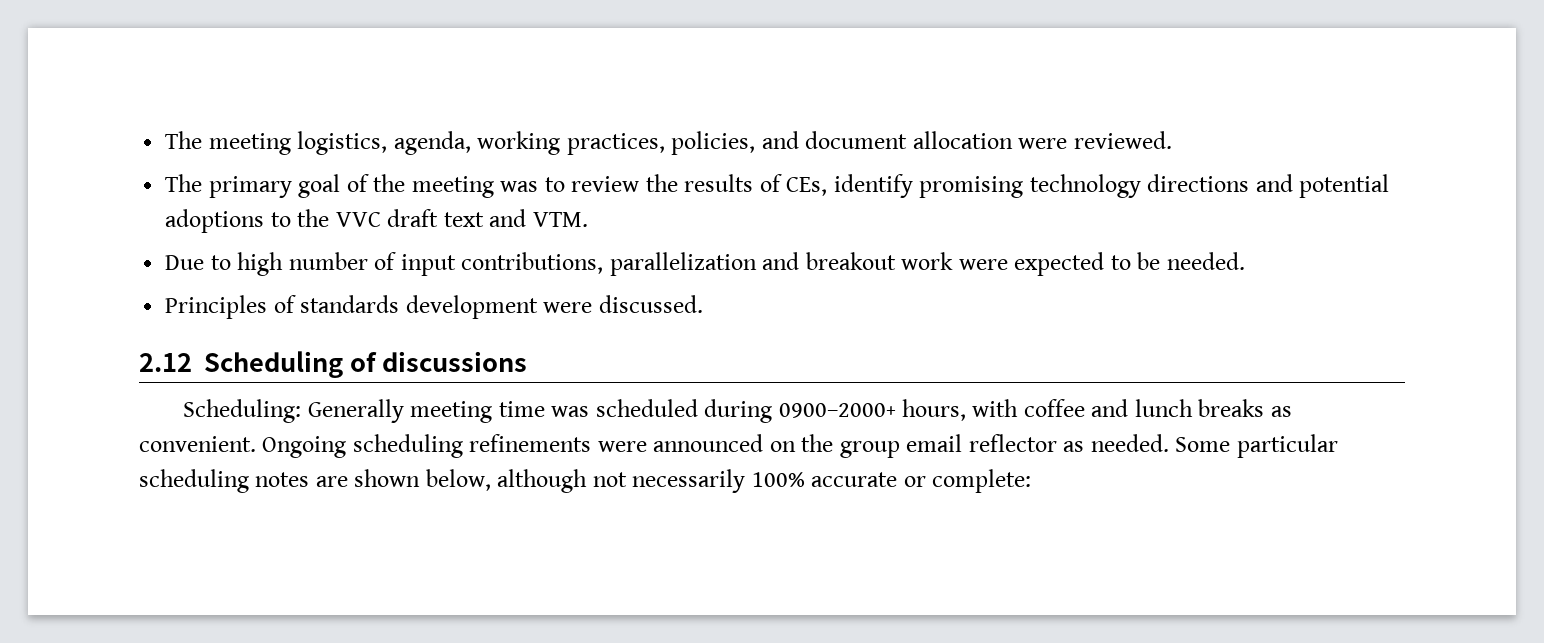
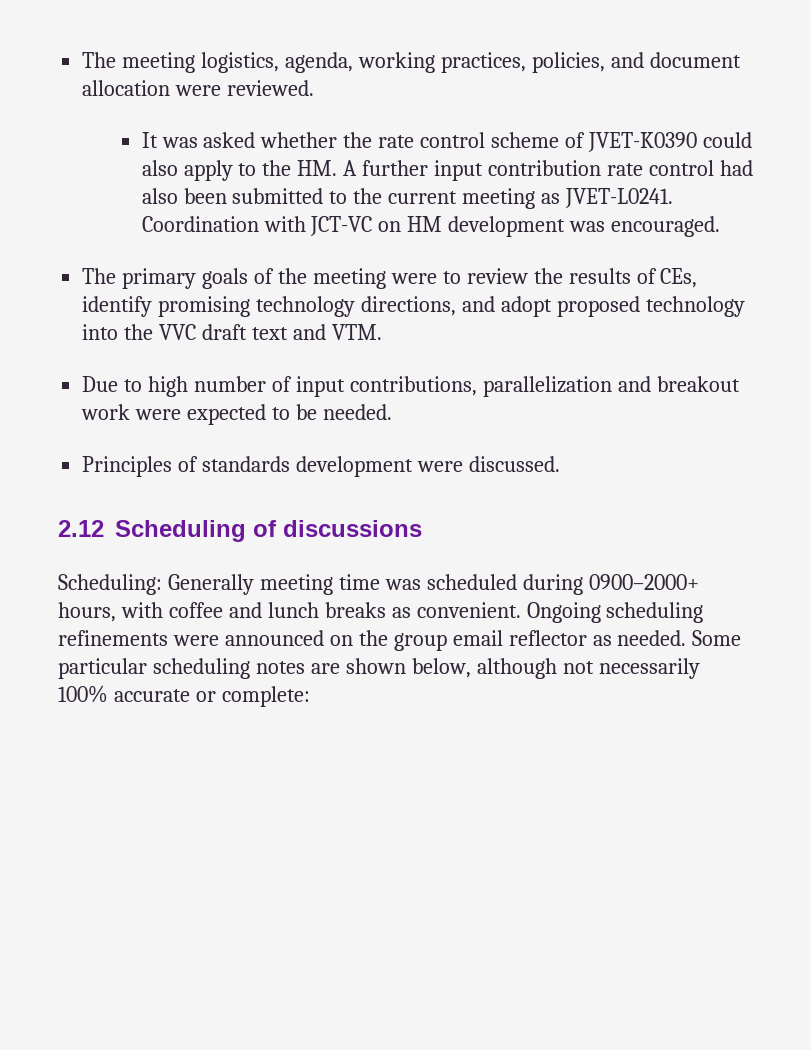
(1172, 140) none -> [141,132,753,152] [141,160,753,181] [141,188,674,209] [141,216,721,237] // It was asked whether the rate control scheme of JVET-K0390 could also apply to the HM. A further input contribution rate control had also been submitted to the current meeting as JVET-L0241. Coordination with JCT-VC on HM development was encouraged.
[298,174,341,198] goal -> [202,268,249,289] goals
[500,181,539,192] was -> [390,273,437,284] were
[1147,174,1390,198] [165,209,291,233] directions and potential adoptions to -> [361,296,745,317] [82,324,119,340] directions, and adopt proposed technology into

